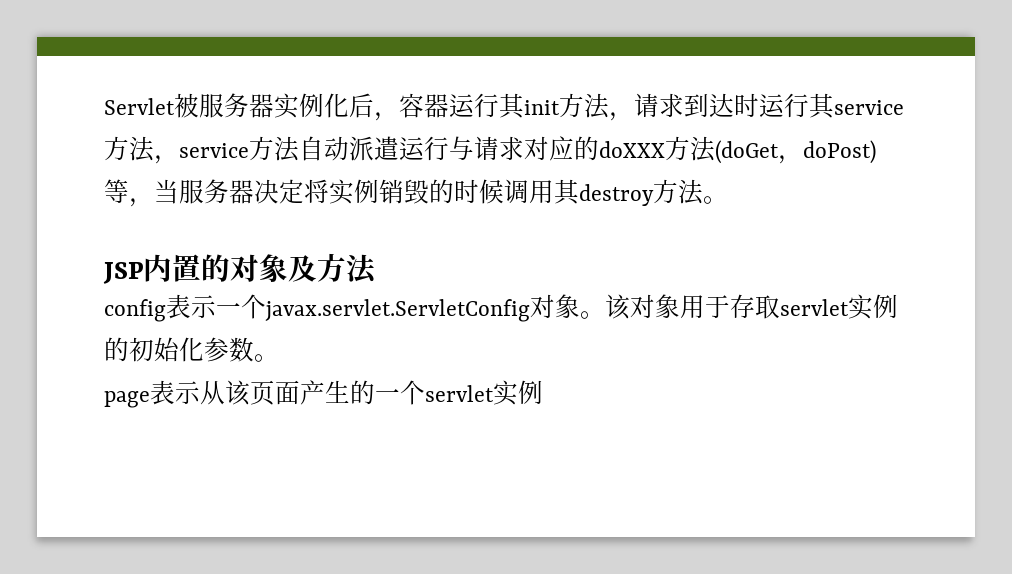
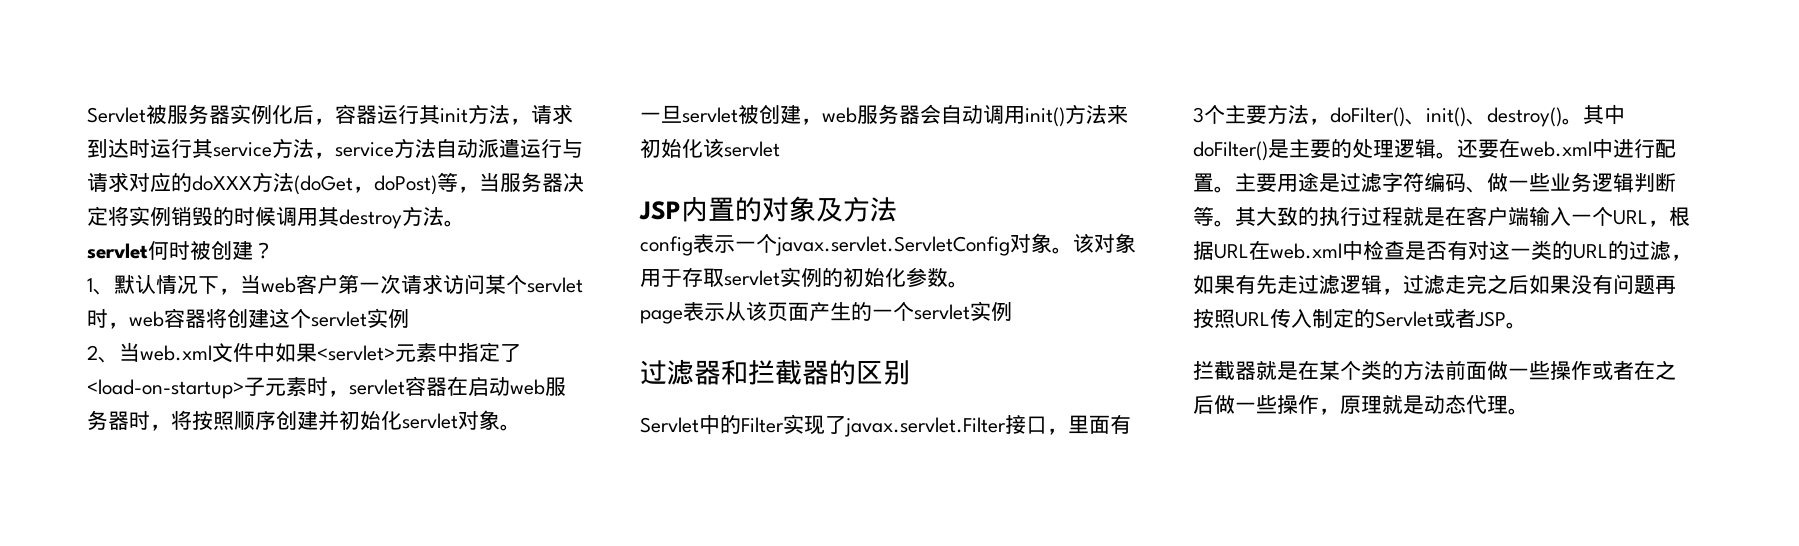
(728, 200) none -> [87,240,274,260] [87,274,583,295] [87,308,409,329] [87,342,521,363] [87,376,566,399] [87,410,521,431] [640,104,1128,127] [640,138,780,158] // servlet何时被创建？ // 1、默认情况下，当web客户第一次请求访问某个servlet时，web容器将创建这个servlet实例 // 2、当web.xml文件中如果<servlet>元素中指定了<load-on-startup>子元素时，servlet容器在启动web服务器时，将按照顺序创建并初始化servlet对象。 // 一旦servlet被创建，web服务器会自动调用init()方法来初始化该servlet
(543, 392) none -> [640,359,910,385] [640,414,1131,437] [1193,104,1625,127] [1193,138,1676,161] [1193,172,1676,193] [1193,206,1690,227] [1193,240,1692,261] [1193,274,1676,295] [1193,308,1527,329] [1193,360,1676,380] [1193,395,1529,415] // 过滤器和拦截器的区别 // Servlet中的Filter实现了javax.servlet.Filter接口，里面有3个主要方法，doFilter()、init()、destroy()。其中doFilter()是主要的处理逻辑。还要在web.xml中进行配置。主要用途是过滤字符编码、做一些业务逻辑判断等。其大致的执行过程就是在客户端输入一个URL，根据URL在web.xml中检查是否有对这一类的URL的过滤，如果有先走过滤逻辑，过滤走完之后如果没有问题再按照URL传入制定的Servlet或者JSP。 // 拦截器就是在某个类的方法前面做一些操作或者在之后做一些操作，原理就是动态代理。

